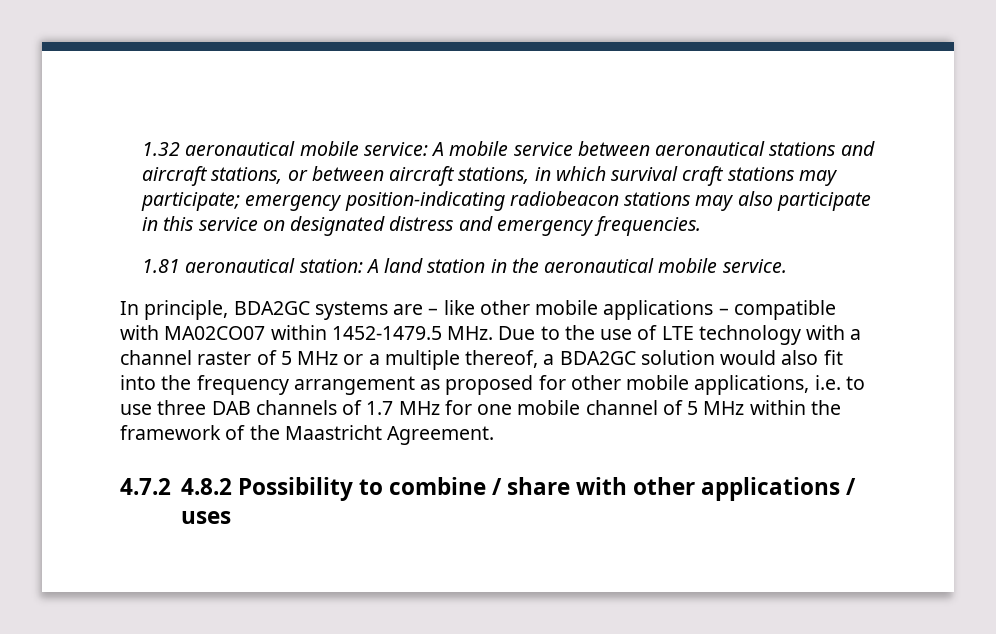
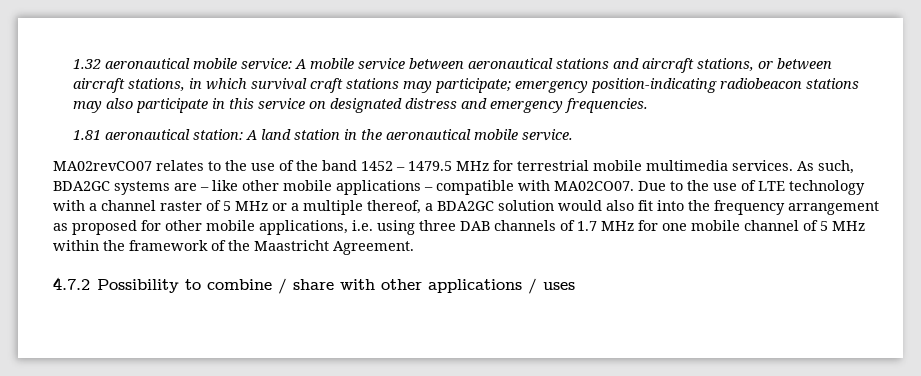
[120,300,229,320] In principle, -> [53,160,854,174] MA02revCO07 relates to the use of the band 1452 – 1479.5 MHz for terrestrial mobile multimedia services. As such,
[164,325,494,340] MA02CO07 within 1452-1479.5 MHz. -> [554,181,634,191] MA02CO07.
[845,376,865,390] [120,404,152,415] to use -> [377,220,415,235] using
[180,478,232,495] 4.8.2 -> (90, 283) none

